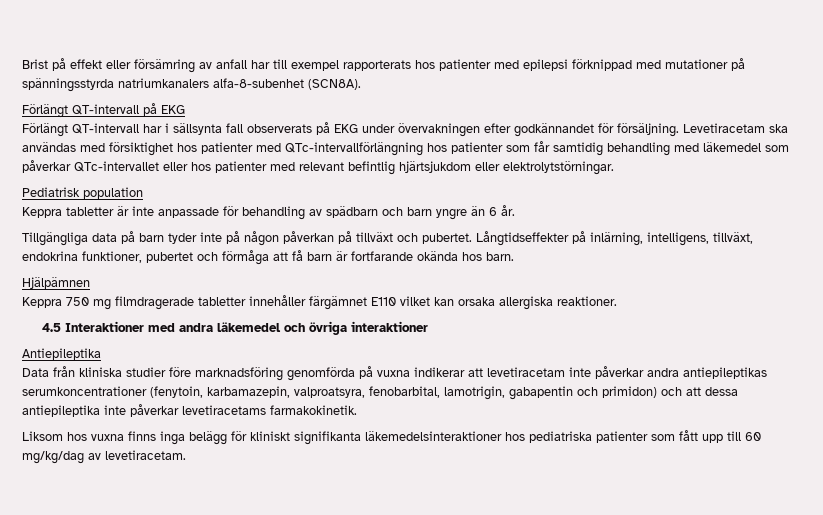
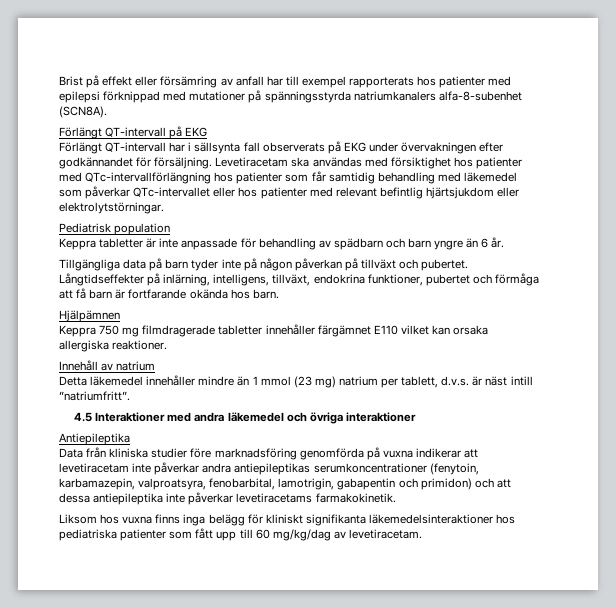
(617, 301) none -> [59,360,156,371] [59,375,533,388] [59,391,130,401] // Innehåll av natrium // Detta läkemedel innehåller mindre än 1 mmol (23 mg) natrium per tablett, d.v.s. är näst intill ”natriumfritt”.

